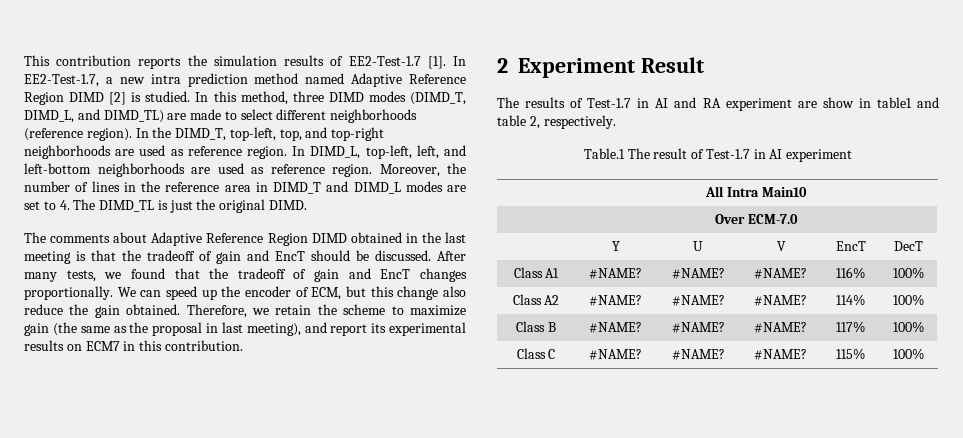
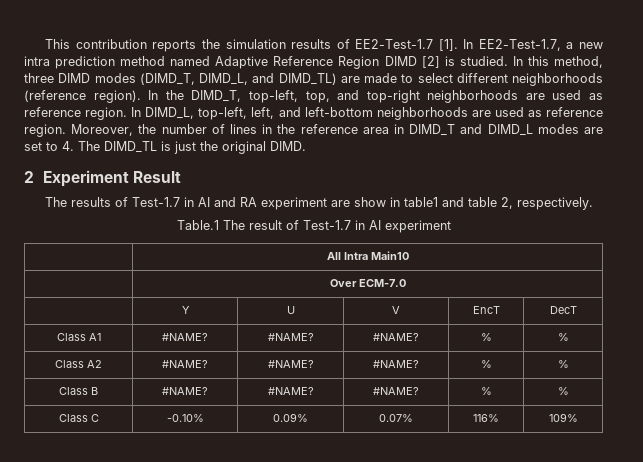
[24,232,467,246] [24,250,466,264] [24,268,467,282] [24,286,467,300] [24,304,466,318] [24,322,466,336] [24,340,243,351] // The comments about Adaptive Reference Region DIMD obtained in the last meeting is that the tradeoff of gain and EncT should be discussed. After many tests, we found that the tradeoff of gain and EncT changes proportionally. We can speed up the encoder of ECM, but this change also reduce the gain obtained. Therefore, we retain the scheme to maximize gain (the same as the proposal in last meeting), and report its experimental results on ECM7 in this contribution. -> (306, 146) none
[836,267,865,279] [893,267,924,279] 116% | 100% -> [480,333,492,341] [557,333,569,341] % | %
[836,294,865,306] [893,294,924,306] 114% | 100% -> [480,360,492,368] [557,360,569,368] % | %
[836,321,865,333] [893,321,924,333] 117% | 100% -> [480,387,492,395] [557,387,569,395] % | %
[589,349,642,360] [671,349,725,360] [754,349,807,360] [836,348,865,360] [893,348,924,360] #NAME? | #NAME? | #NAME? | 115% | 100% -> [166,414,204,422] [273,413,308,422] [379,414,413,422] [473,414,499,422] [548,413,578,422] -0.10% | 0.09% | 0.07% | 116% | 109%

